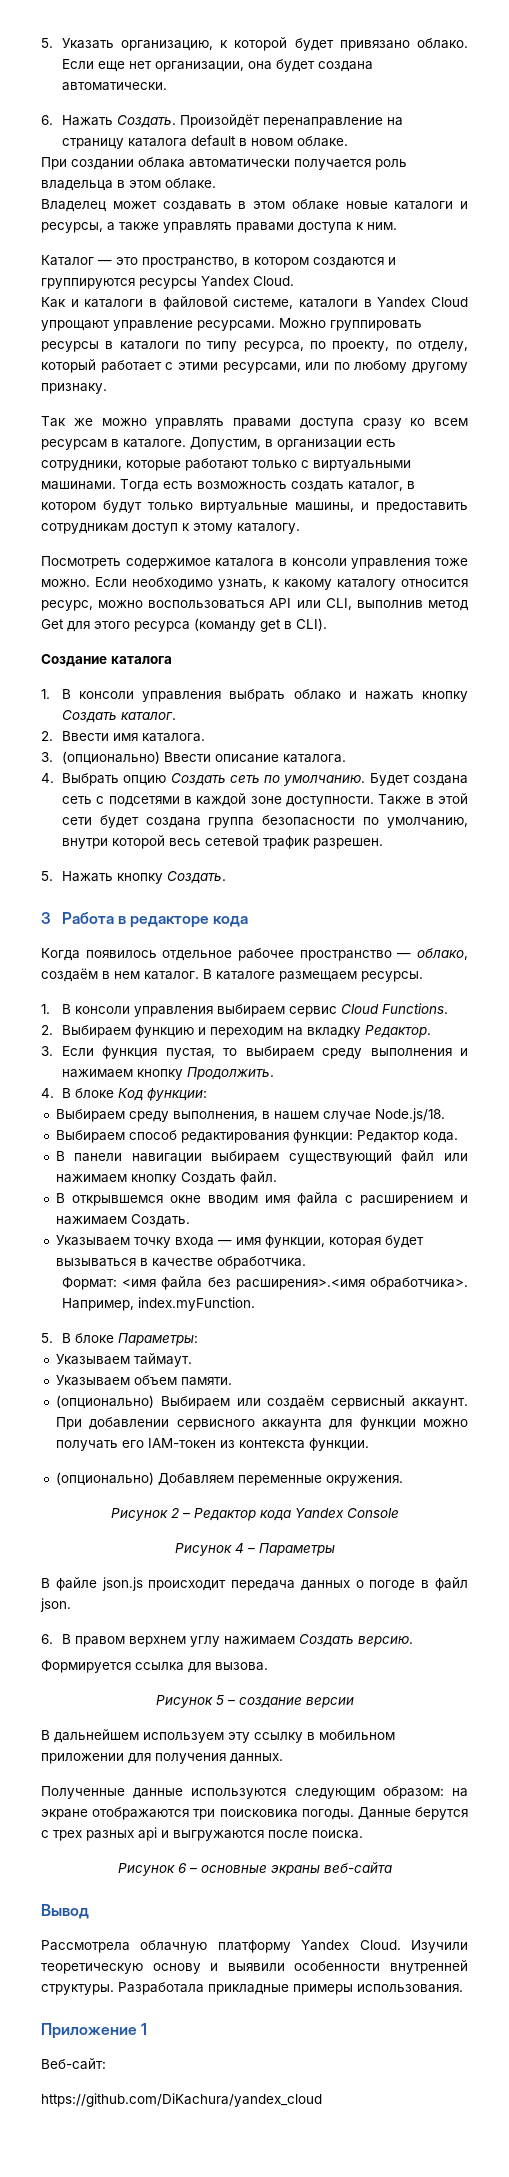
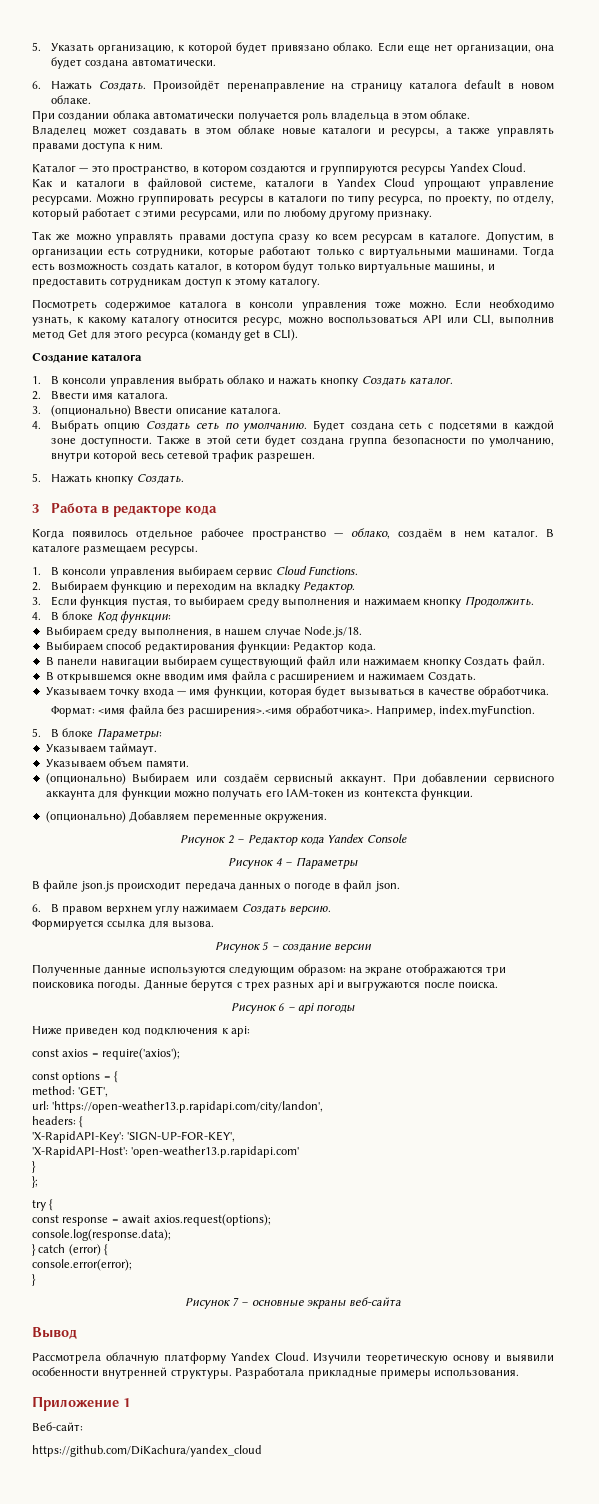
[41,1729,395,1743] [41,1753,283,1764] // В дальнейшем используем эту ссылку в мобильном приложении для получения данных. -> (373, 948) none
(197, 1870) none -> [297,1003,356,1014] [32,1026,250,1037] [32,1048,181,1060] [32,1071,119,1083] [32,1086,109,1097] [32,1101,324,1113] [32,1116,84,1128] [32,1131,236,1143] [32,1146,300,1158] [32,1161,36,1173] [32,1176,38,1188] [32,1199,54,1211] [32,1214,271,1226] [32,1229,171,1241] [32,1244,109,1256] [32,1259,132,1271] [32,1274,36,1286] [184,1297,249,1309] api погоды // Ниже приведен код подключения к api: // const axios = require('axios'); // const options = { // method: 'GET', // url: 'https://open-weather13.p.rapidapi.com/city/landon', // headers: { // 'X-RapidAPI-Key': 'SIGN-UP-FOR-KEY', // 'X-RapidAPI-Host': 'open-weather13.p.rapidapi.com' // } // }; // try { // const response = await axios.request(options); // console.log(response.data); // } catch (error) { // console.error(error); // } // Рисунок 7 –

